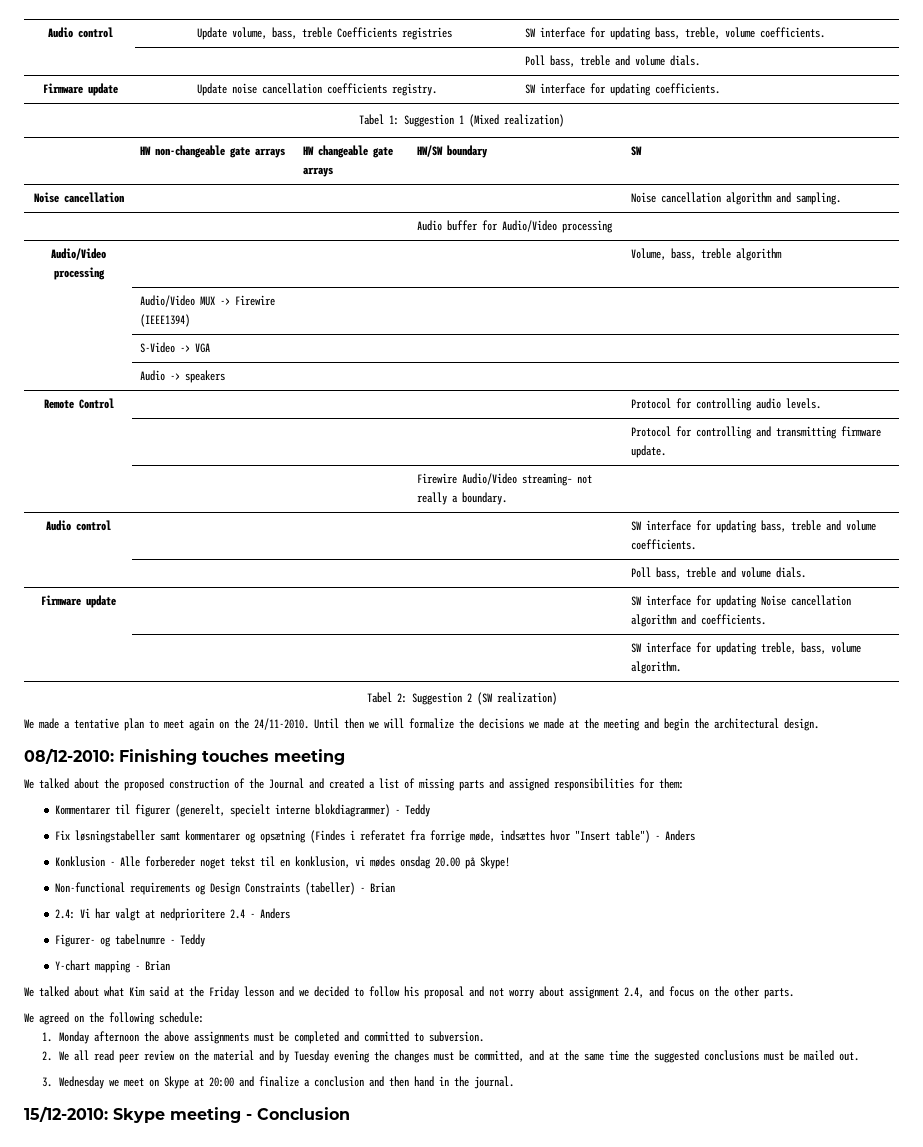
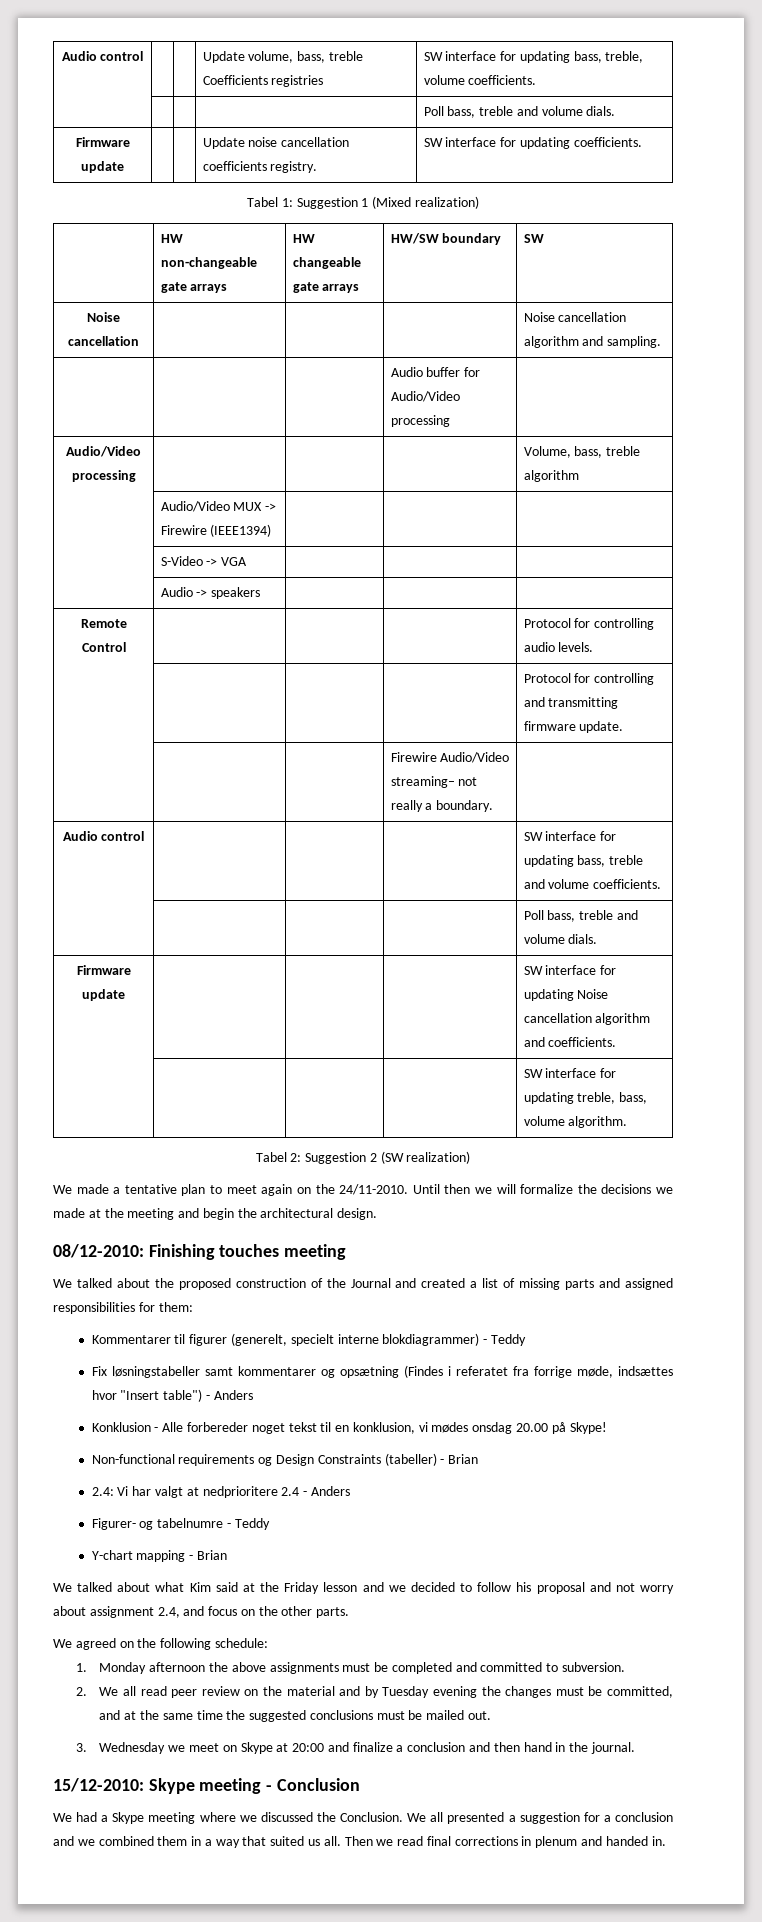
(350, 1113) none -> [53,1812,674,1824] [53,1836,666,1848] // We had a Skype meeting where we discussed the Conclusion. We all presented a suggestion for a conclusion and we combined them in a way that suited us all. Then we read final corrections in plenum and handed in.

